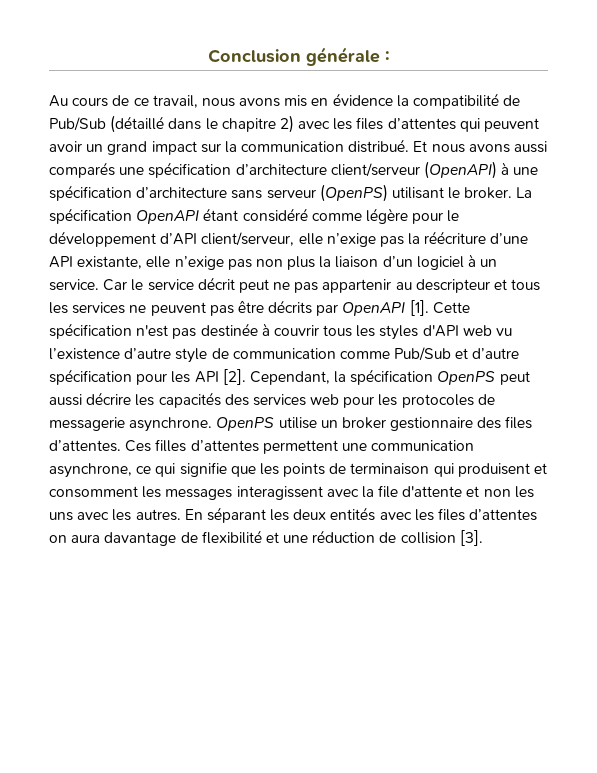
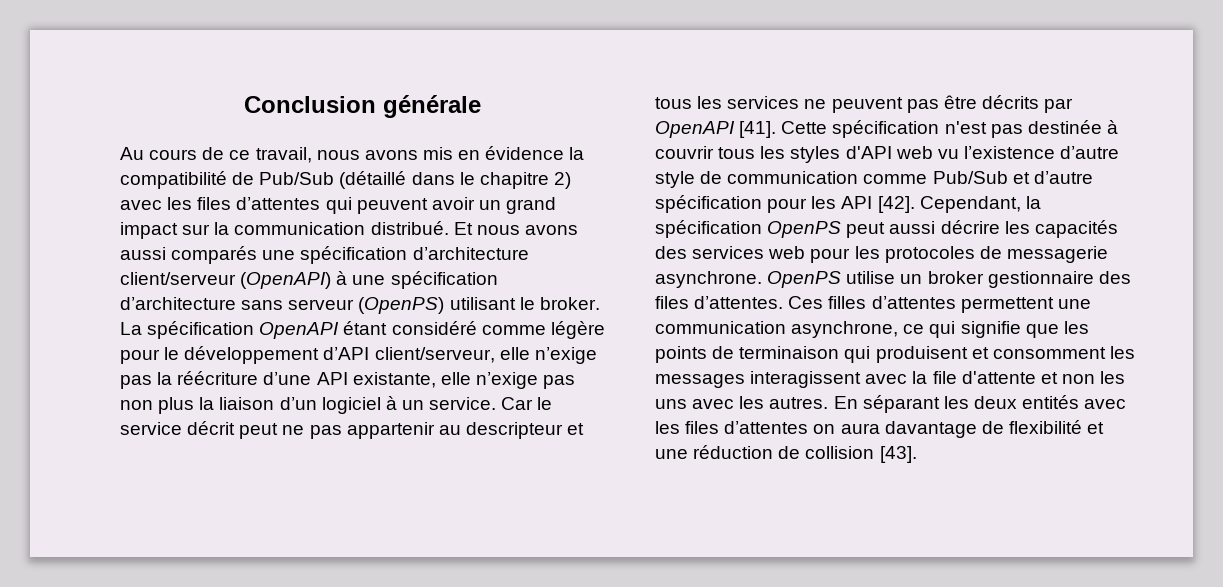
[384,51,390,62] : -> (481, 106) none
[409,300,429,316] [1]. -> [739,121,777,138] [41].
[222,369,246,385] [2]. -> [877,196,915,213] [42].
[459,530,483,546] [3]. -> [879,446,917,463] [43].

